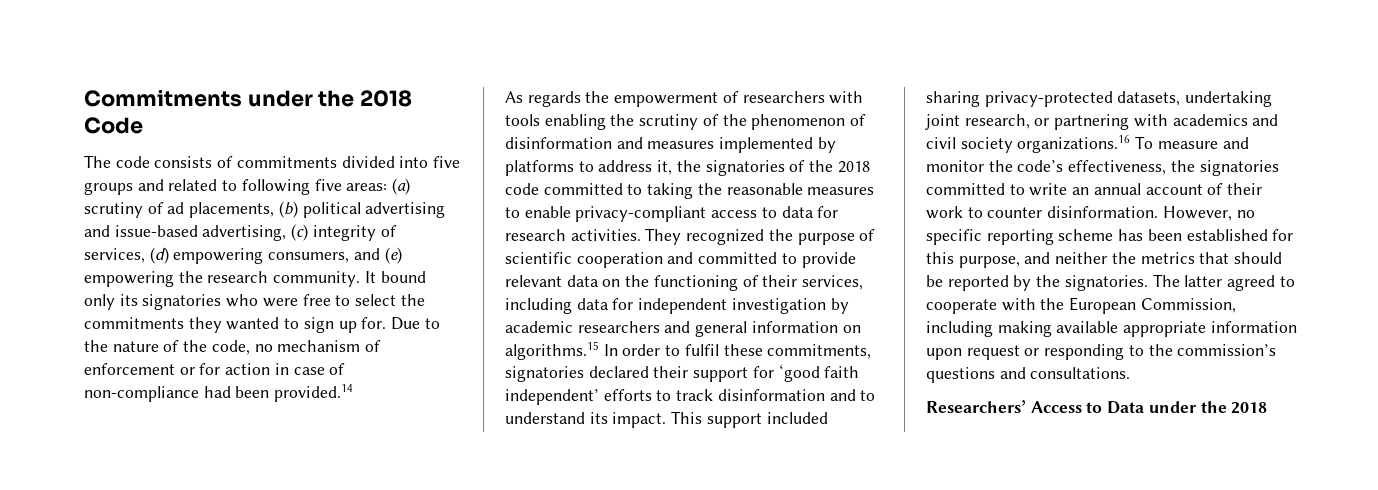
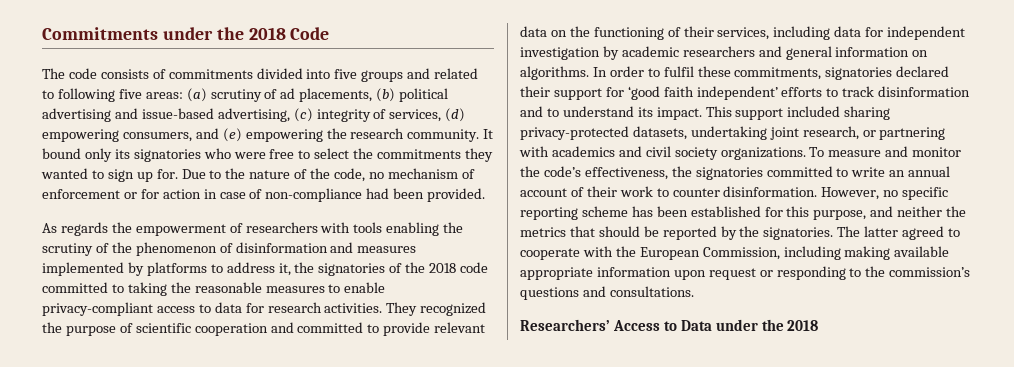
[274,384,354,402] provided.14 -> [427,188,486,202] provided.
[505,341,599,360] algorithms.15 -> [520,66,589,80] algorithms.
[1017,135,1131,153] organizations.16 -> [720,147,806,160] organizations.

